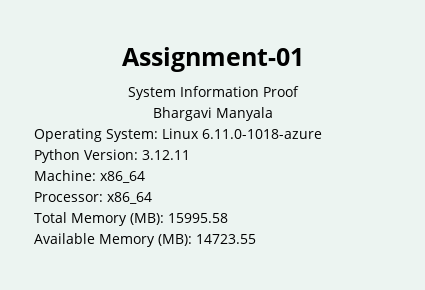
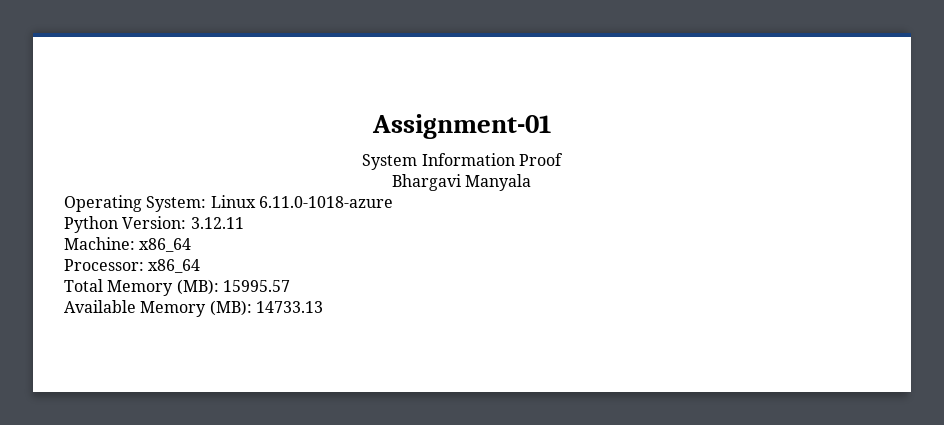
[167,213,228,223] 15995.58 -> [222,280,290,292] 15995.57
[196,234,256,244] 14723.55 -> [255,301,323,313] 14733.13

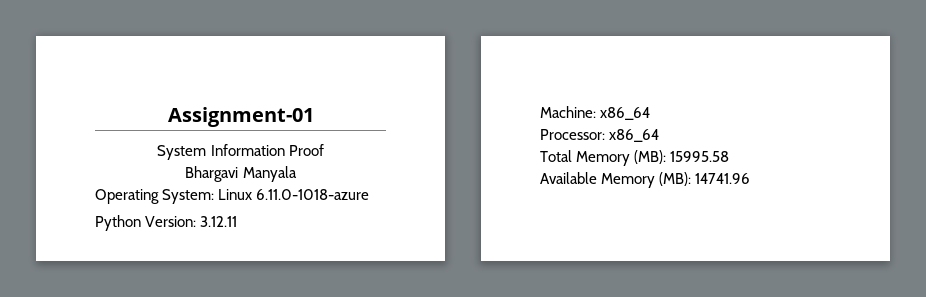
[222,280,290,292] 15995.57 -> [670,151,730,162] 15995.58
[255,301,323,313] 14733.13 -> [695,173,751,184] 14741.96

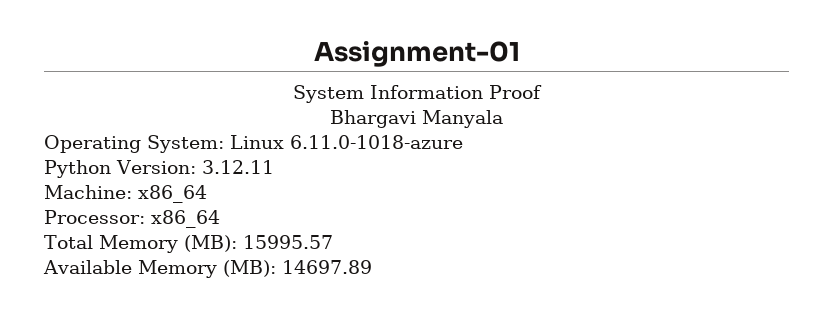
[670,151,730,162] 15995.58 -> [242,235,333,249] 15995.57
[695,173,751,184] 14741.96 -> [281,260,372,274] 14697.89

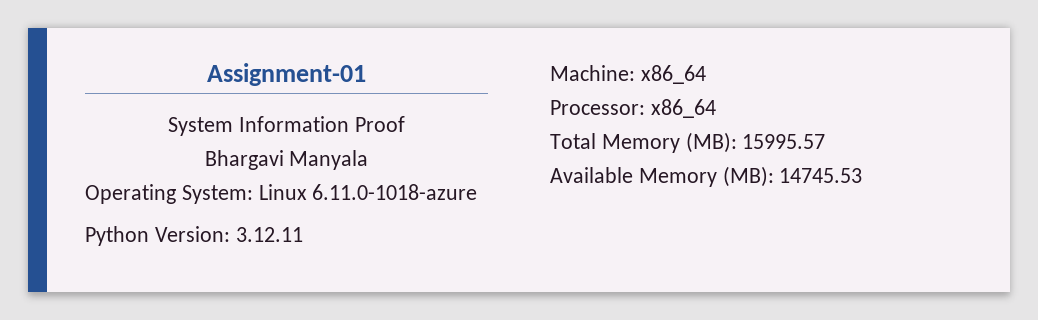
[281,260,372,274] 14697.89 -> [779,168,863,183] 14745.53

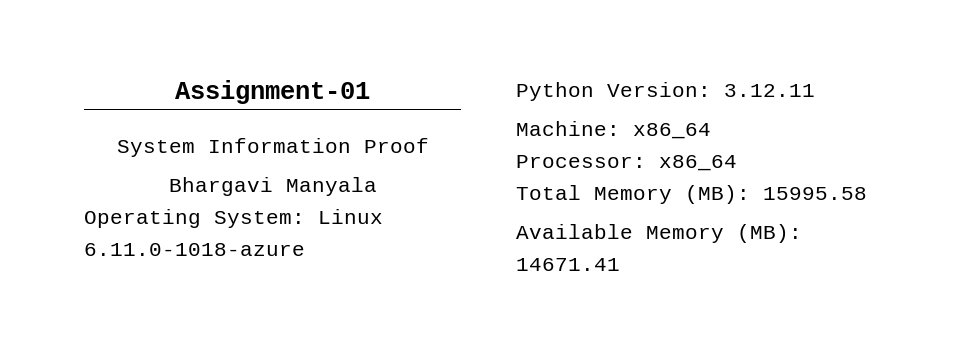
[742,134,826,149] 15995.57 -> [763,187,867,200] 15995.58
[779,168,863,183] 14745.53 -> [516,258,620,271] 14671.41

